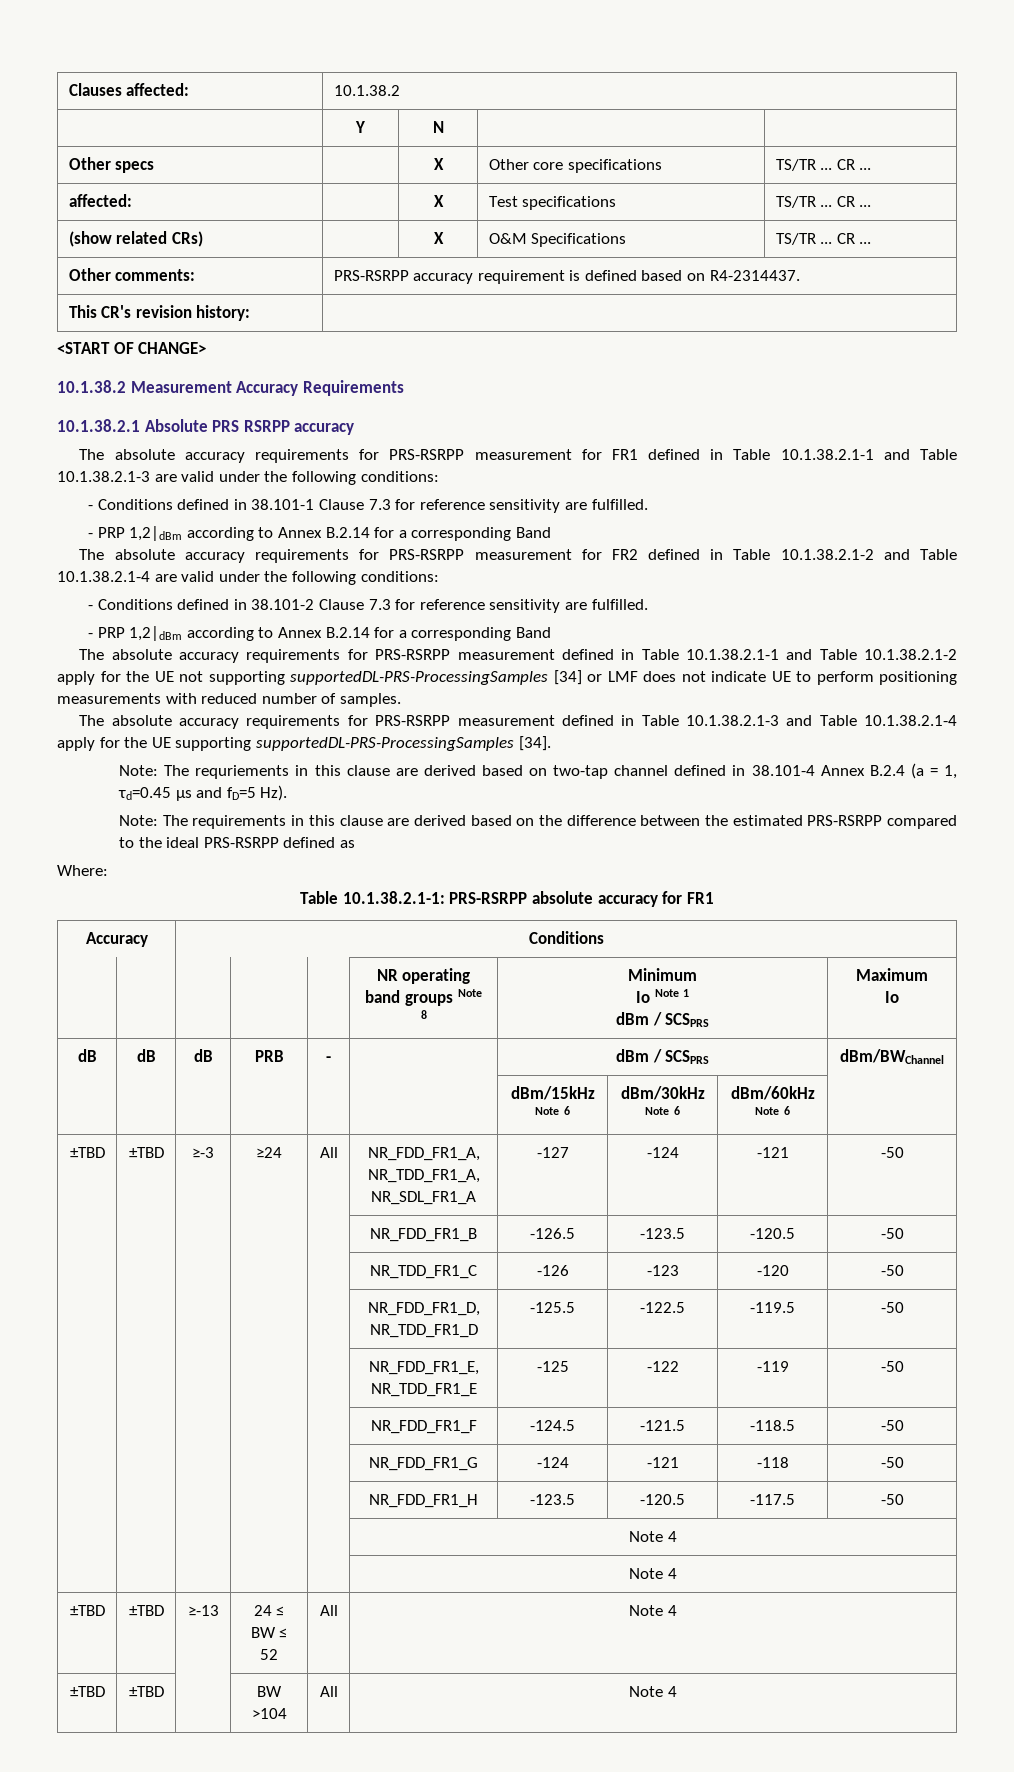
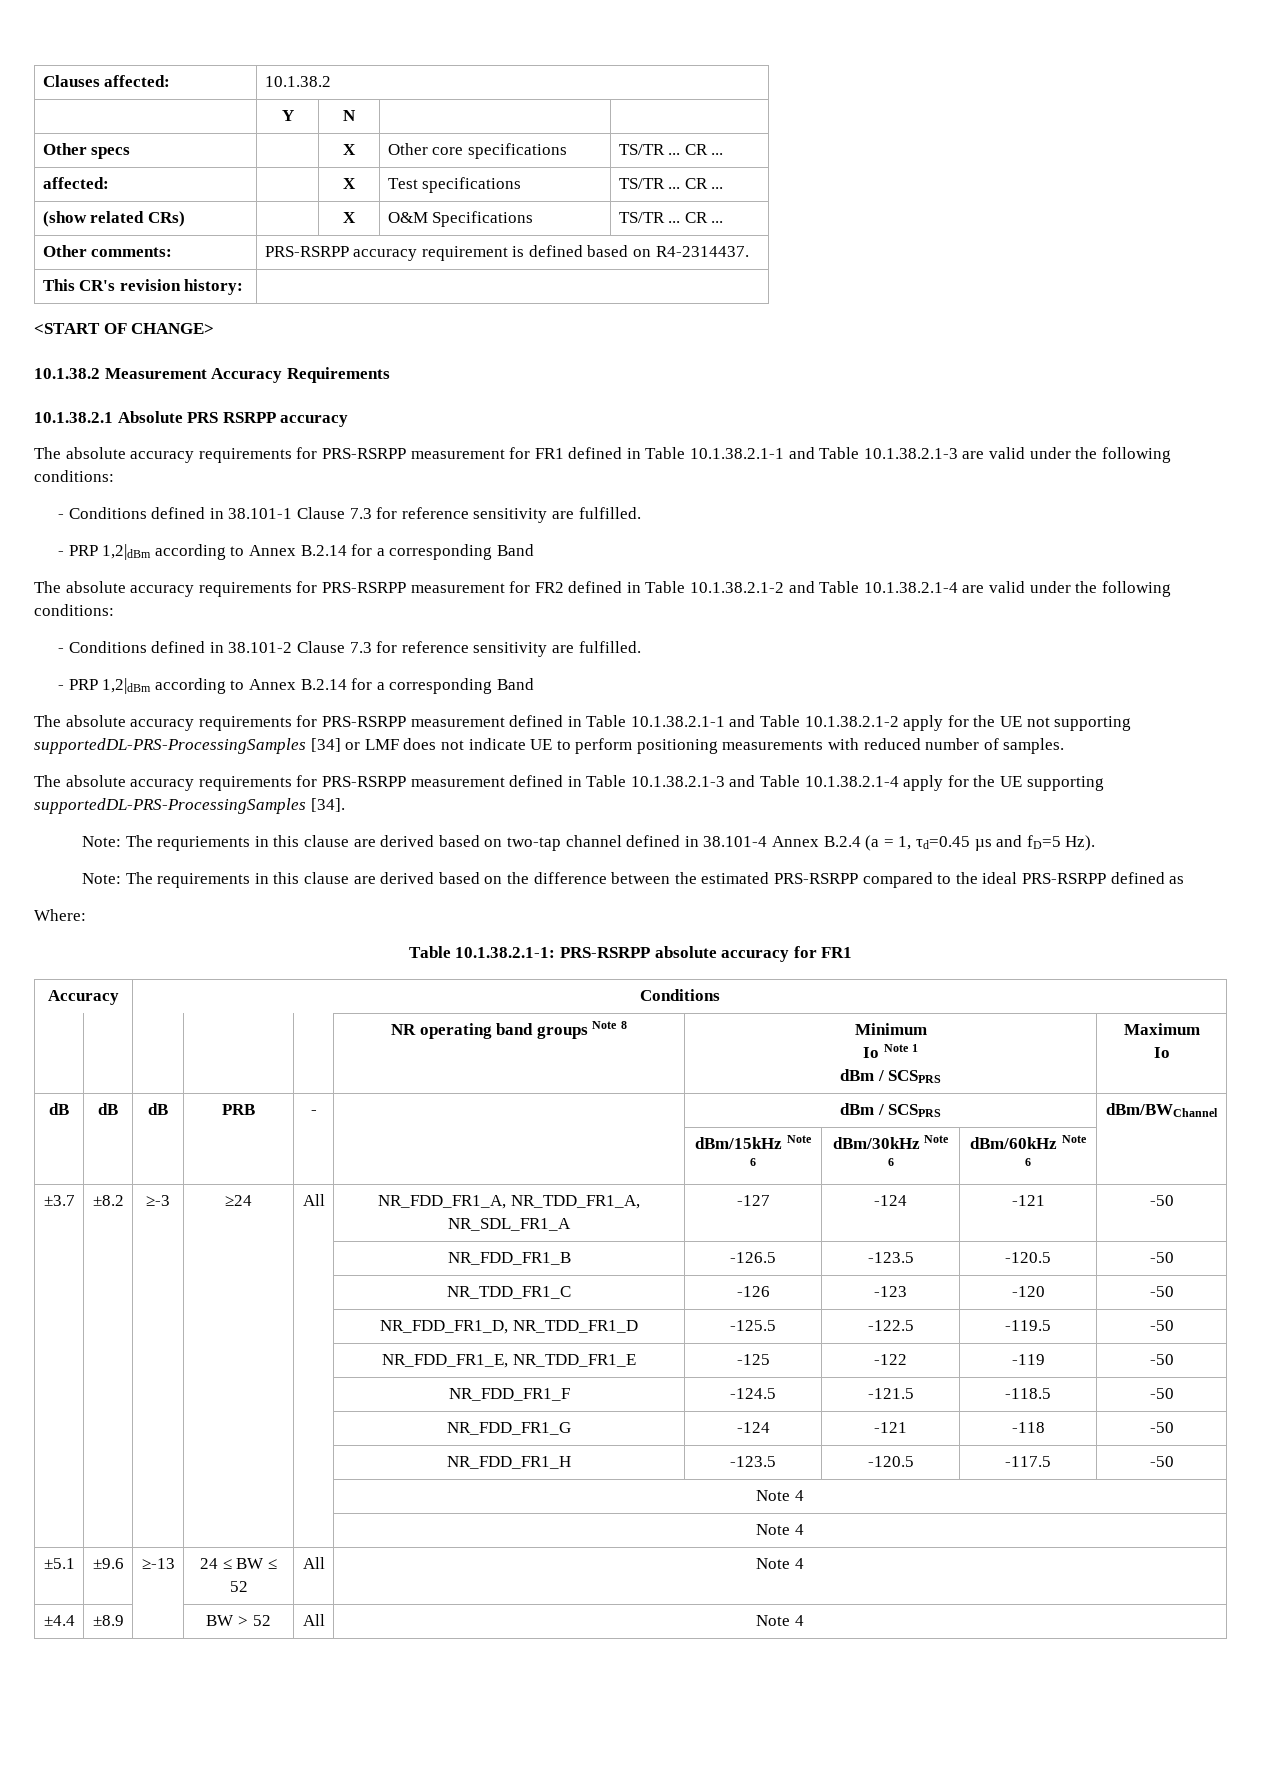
[69,1147,105,1158] [128,1147,164,1158] ±TBD | ±TBD -> [43,1195,75,1206] [92,1195,124,1206] ±3.7 | ±8.2
[69,1605,105,1616] [128,1605,164,1616] ±TBD | ±TBD -> [43,1558,75,1569] [92,1558,124,1569] ±5.1 | ±9.6
[69,1686,105,1697] [128,1686,164,1697] [257,1686,282,1697] [251,1708,287,1719] ±TBD | ±TBD | | BW >104 -> [43,1615,75,1626] [92,1615,124,1626] [206,1615,271,1626] ±4.4 | ±8.9 | | BW > 52

